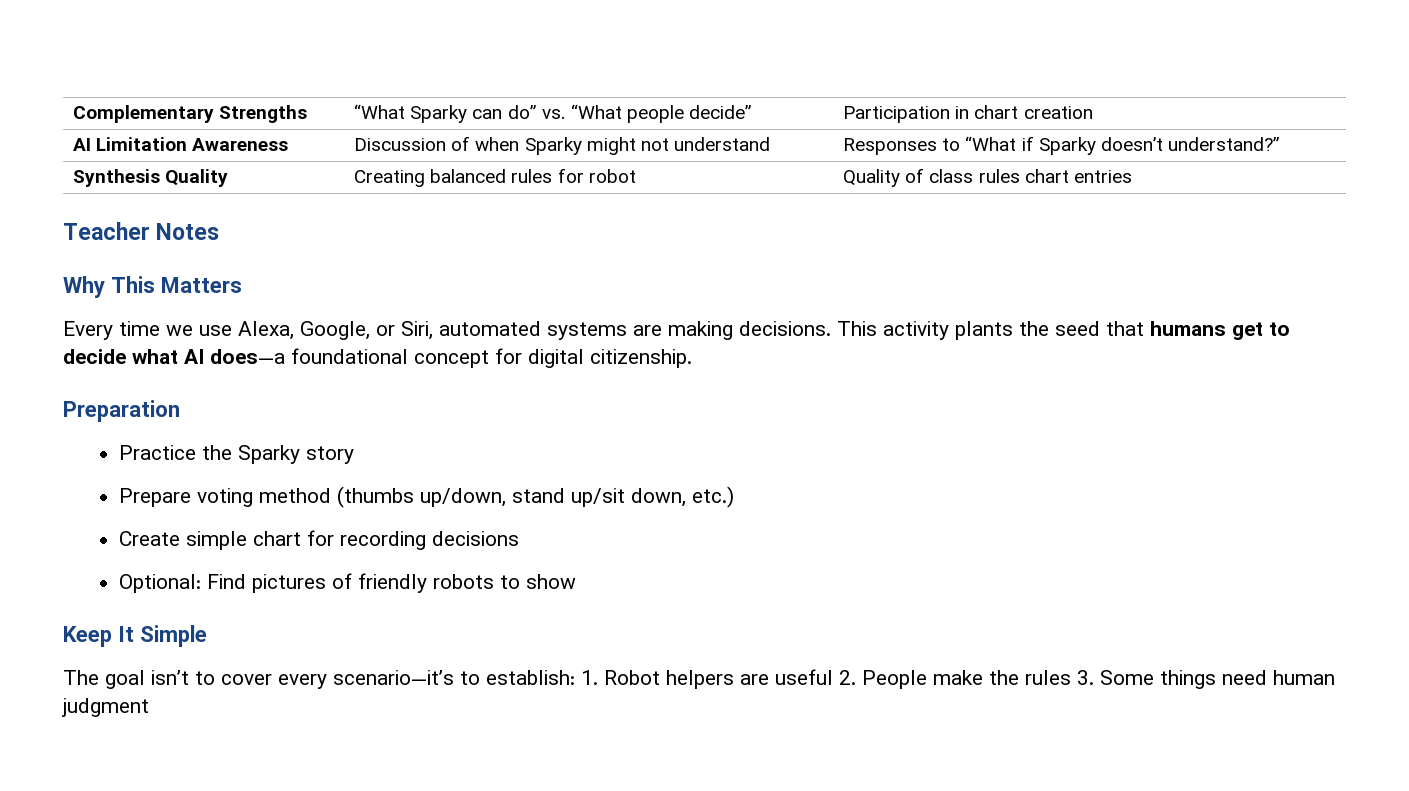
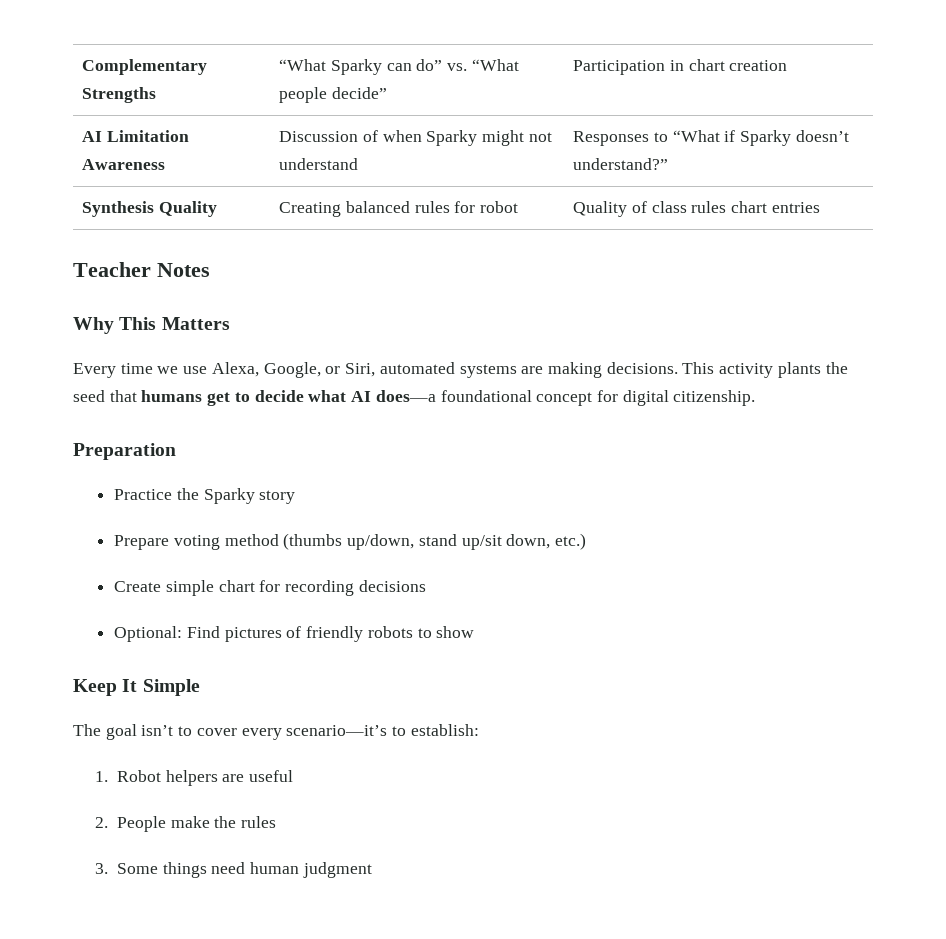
(575, 677) none -> (479, 730) //
(833, 677) none -> (293, 776) //
(1071, 677) none -> (276, 822) //

